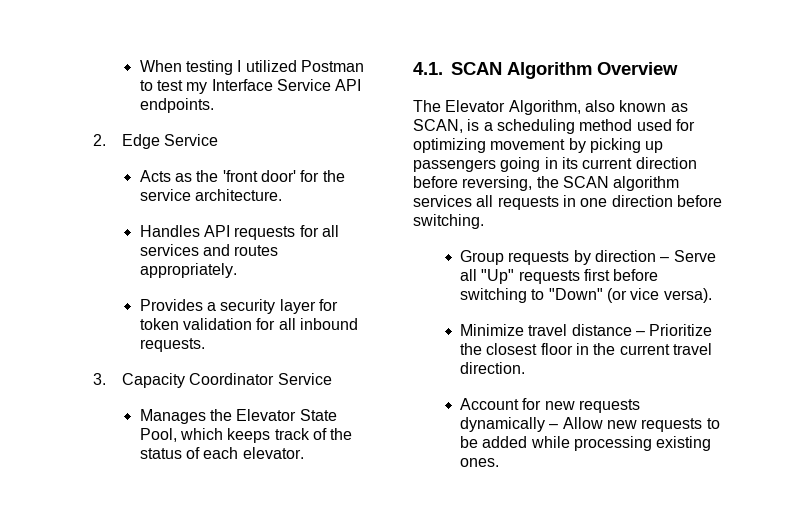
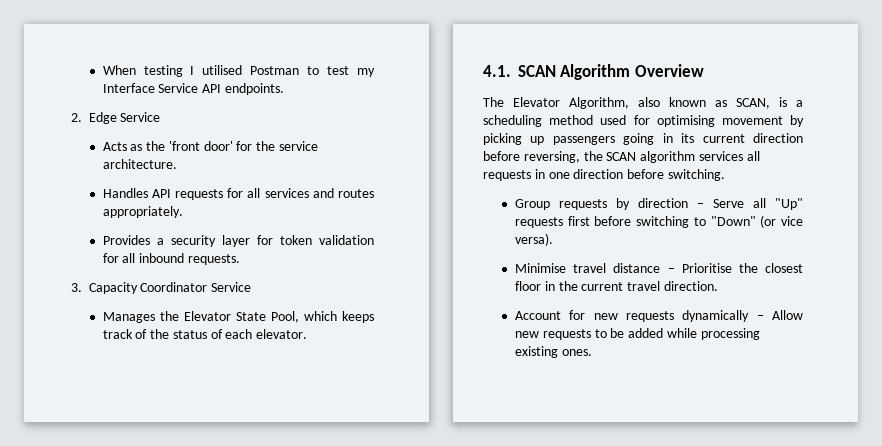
[245,60,297,72] utilized -> [202,65,243,75] utilised
[413,138,486,153] optimizing -> [656,115,715,127] optimising
[460,324,525,336] Minimize -> [514,263,566,273] Minimise
[649,324,713,336] Prioritize -> [681,263,732,273] Prioritise

